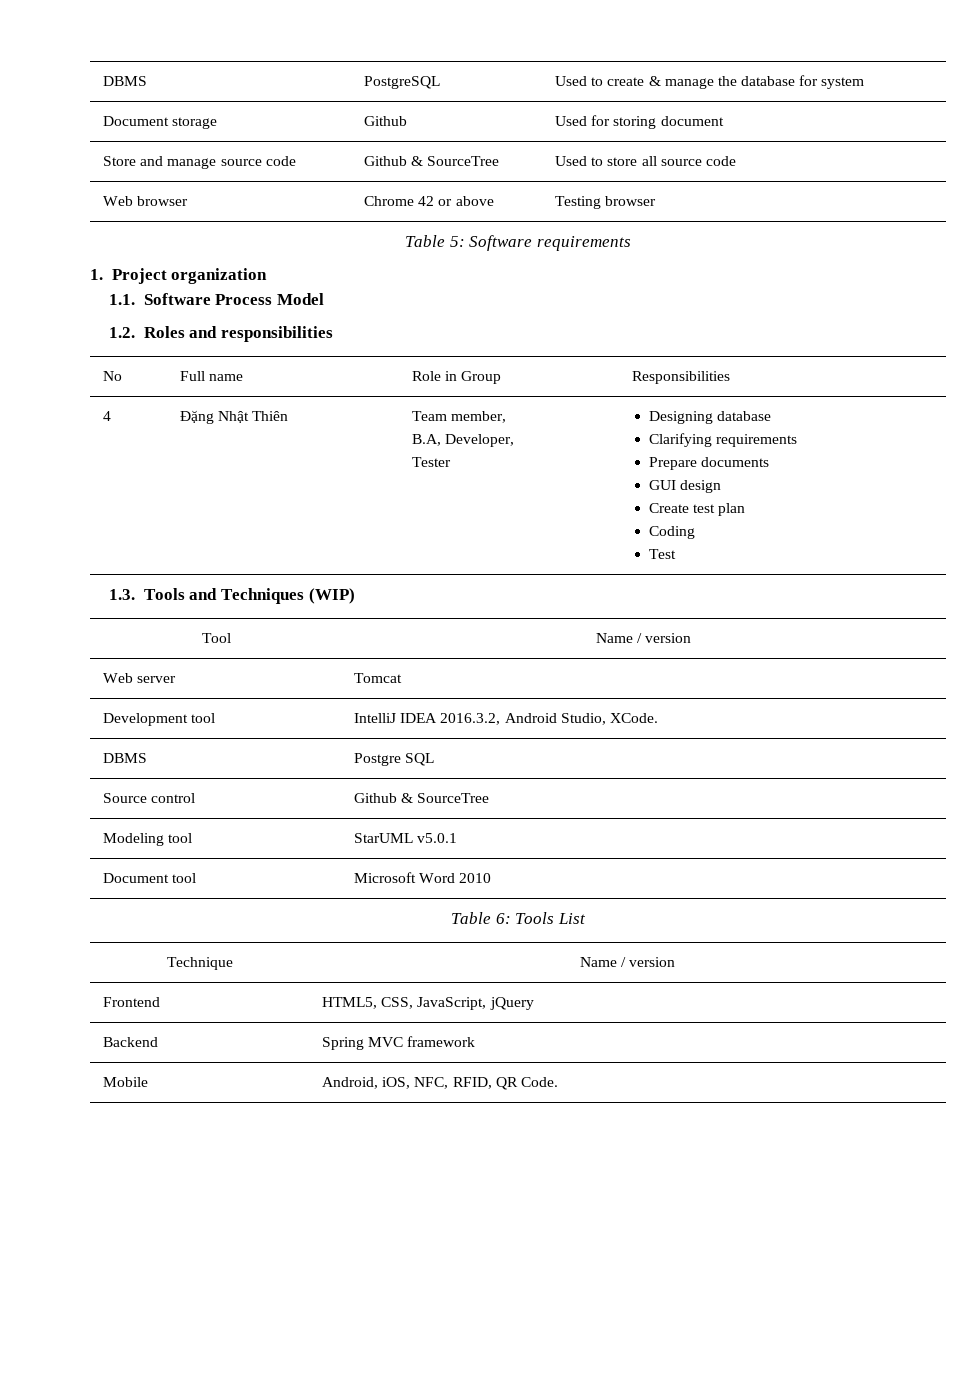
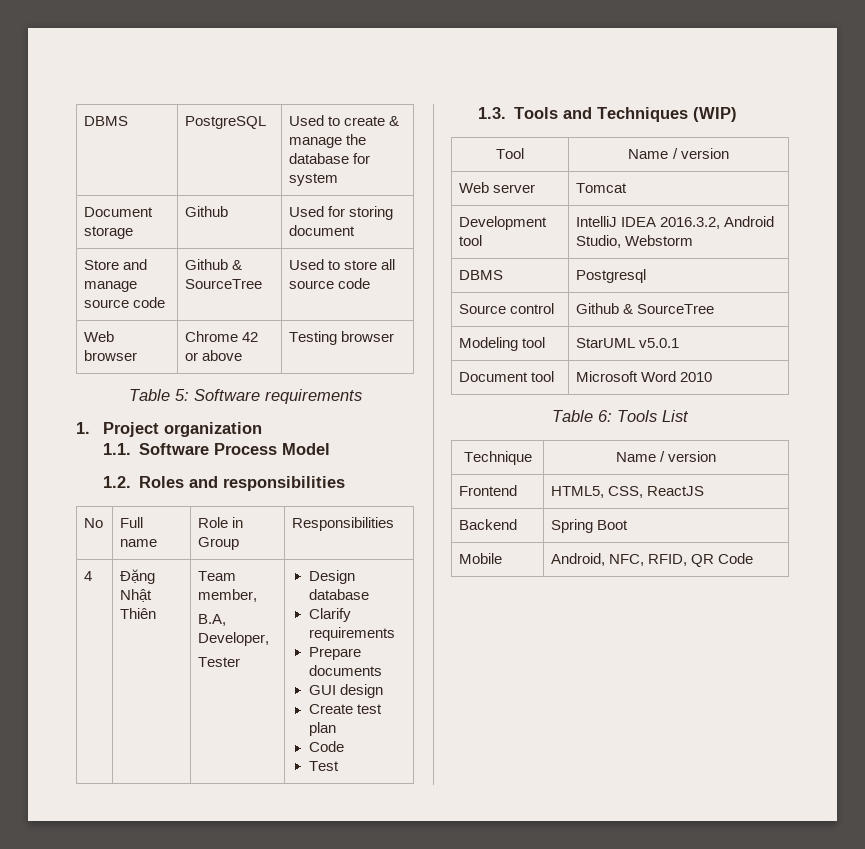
[649,411,714,424] Designing -> [308,570,355,584] Design
[649,433,713,447] Clarifying -> [308,608,351,622] Clarify
[649,526,696,539] Coding -> [308,741,344,752] Code
[609,713,658,723] [102,753,147,763] [353,753,435,766] XCode. // DBMS | Postgre SQL -> [625,235,694,246] [459,270,504,280] [576,269,647,283] Webstorm // DBMS | Postgresql
[417,997,534,1010] JavaScript, jQuery -> [647,486,705,496] ReactJS
[368,1036,476,1047] MVC framework -> [597,520,629,530] Boot
[382,1077,411,1089] iOS, -> (606, 559) none
[520,1077,558,1087] Code. -> [718,553,754,564] Code

